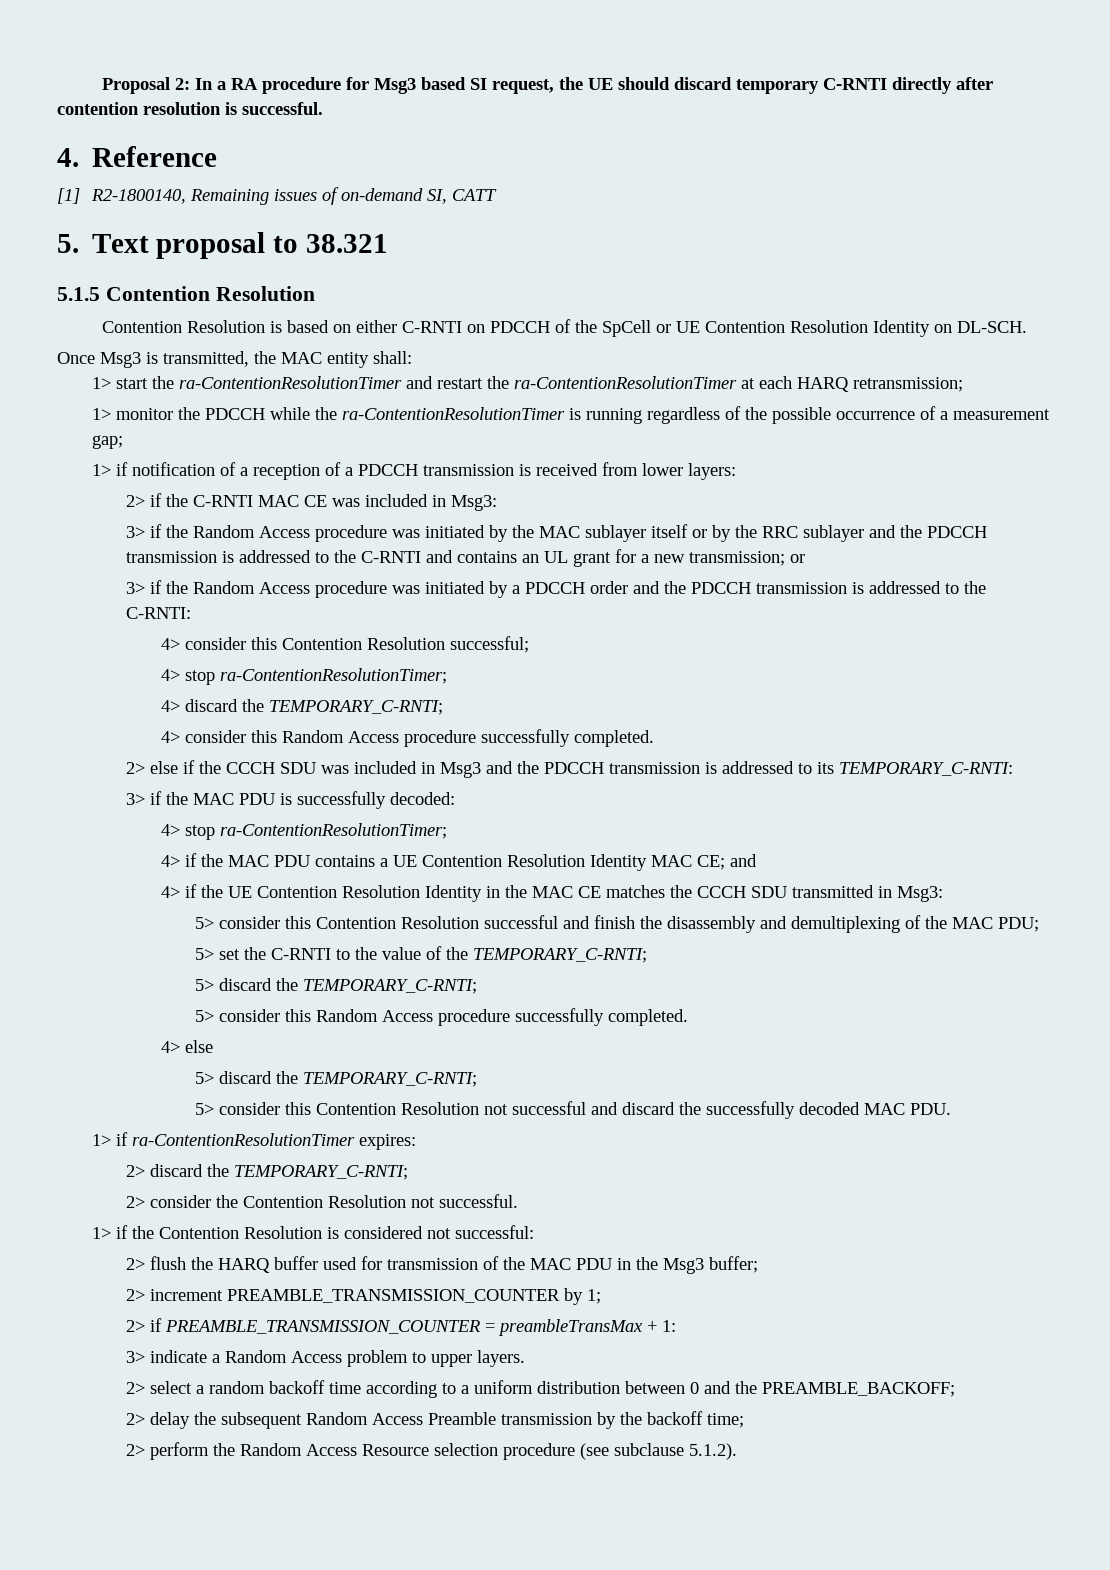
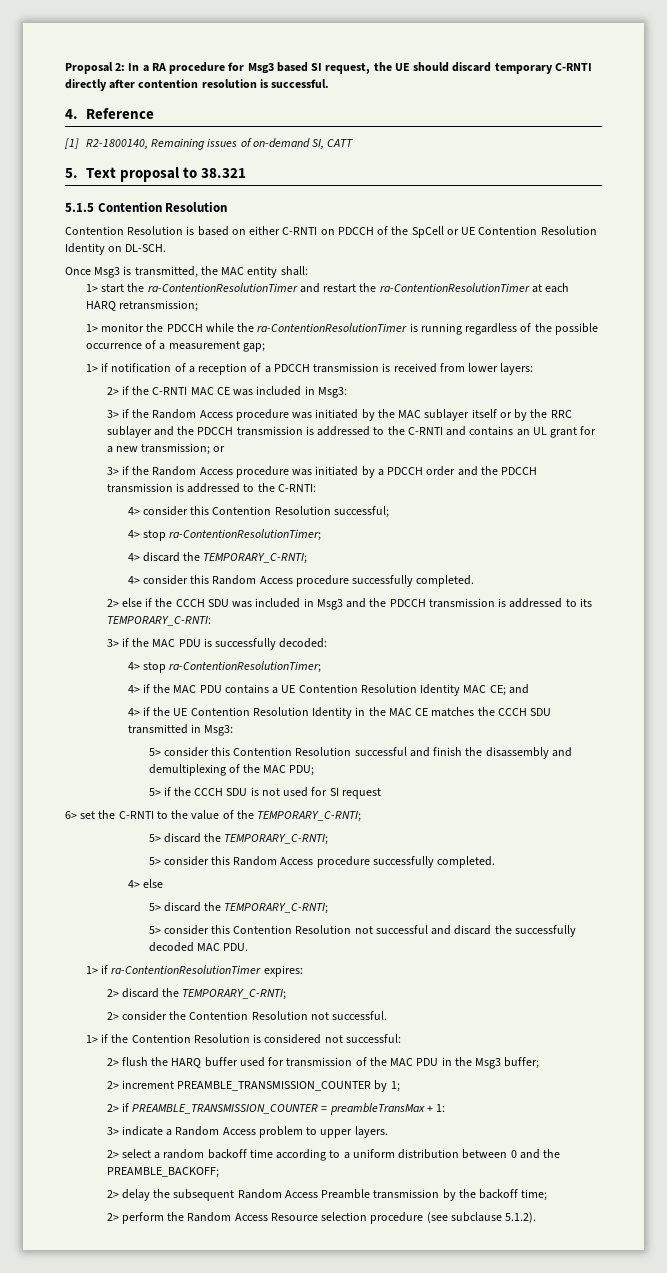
(214, 954) none -> [163,787,381,799] [65,811,77,819] if the CCCH SDU is not used for SI request // 6>

